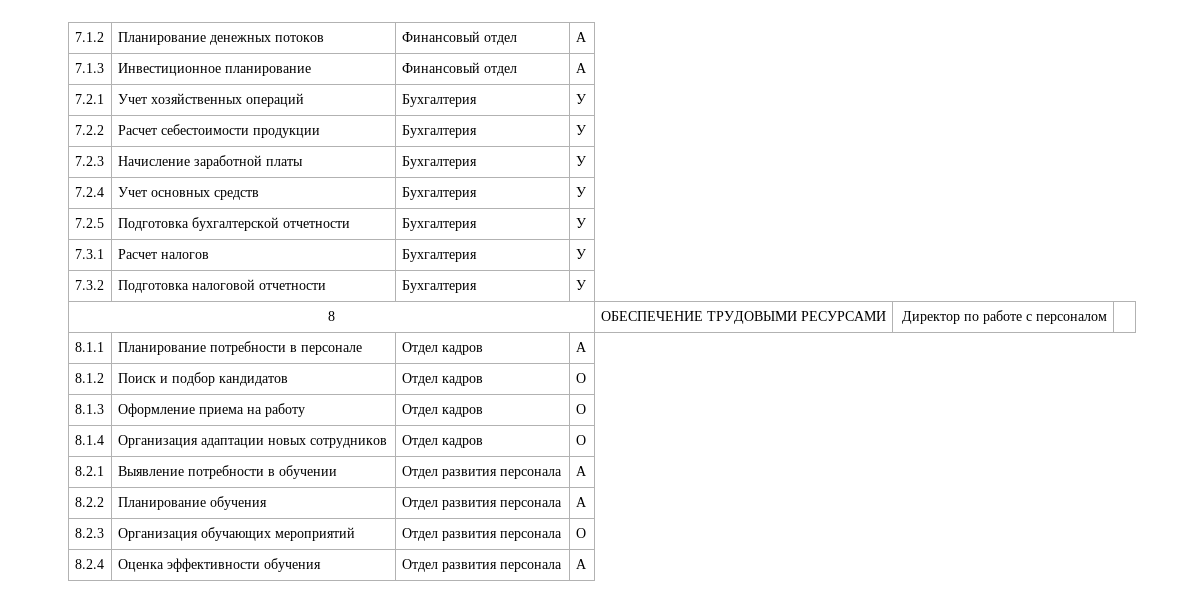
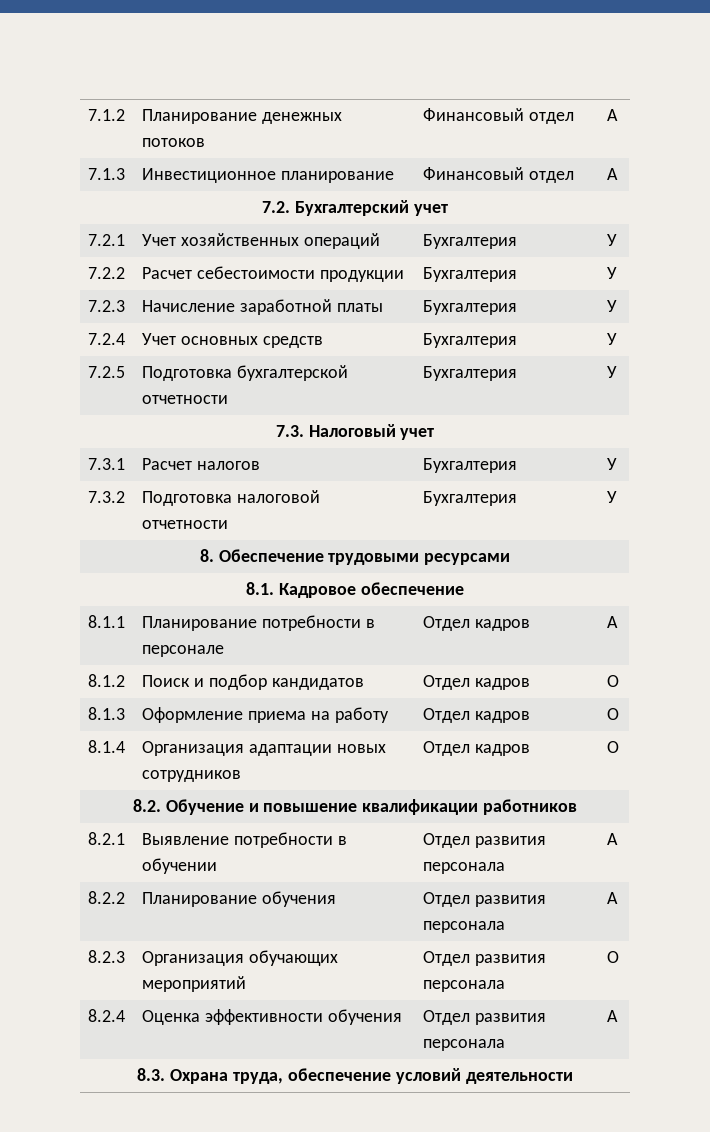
(587, 68) none -> [262,200,448,216] // 7.2. Бухгалтерский учет
(586, 223) none -> [275,424,435,440] // 7.3. Налоговый учет
[328,311,335,321] [601,311,887,324] [902,310,1108,324] 8 | ОБЕСПЕЧЕНИЕ ТРУДОВЫМИ РЕСУРСАМИ | Директор по работе с персоналом | -> [199,549,511,565] [246,582,464,598] 8. Обеспечение трудовыми ресурсами // 8.1. Кадровое обеспечение
(586, 440) none -> [132,799,578,815] // 8.2. Обучение и повышение квалификации работников
(587, 564) none -> [137,1068,573,1084] // 8.3. Охрана труда, обеспечение условий деятельности

